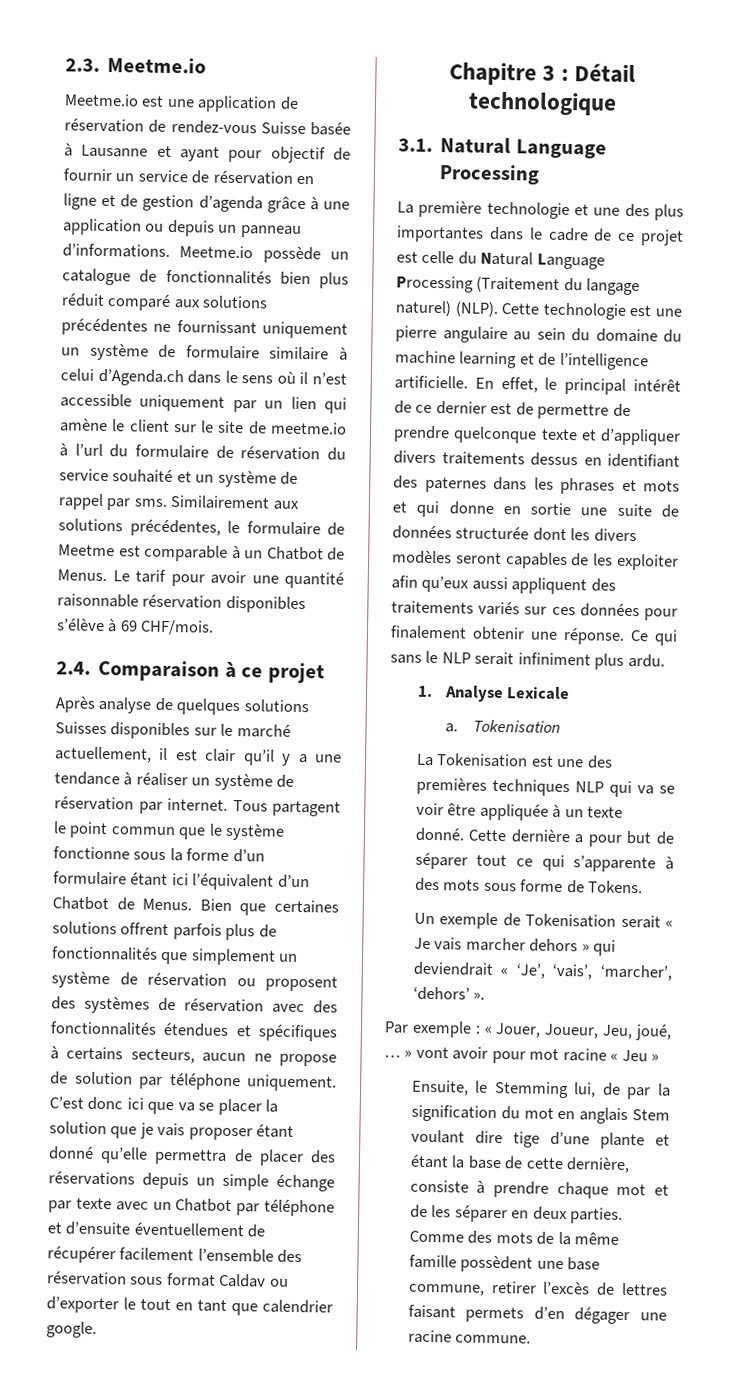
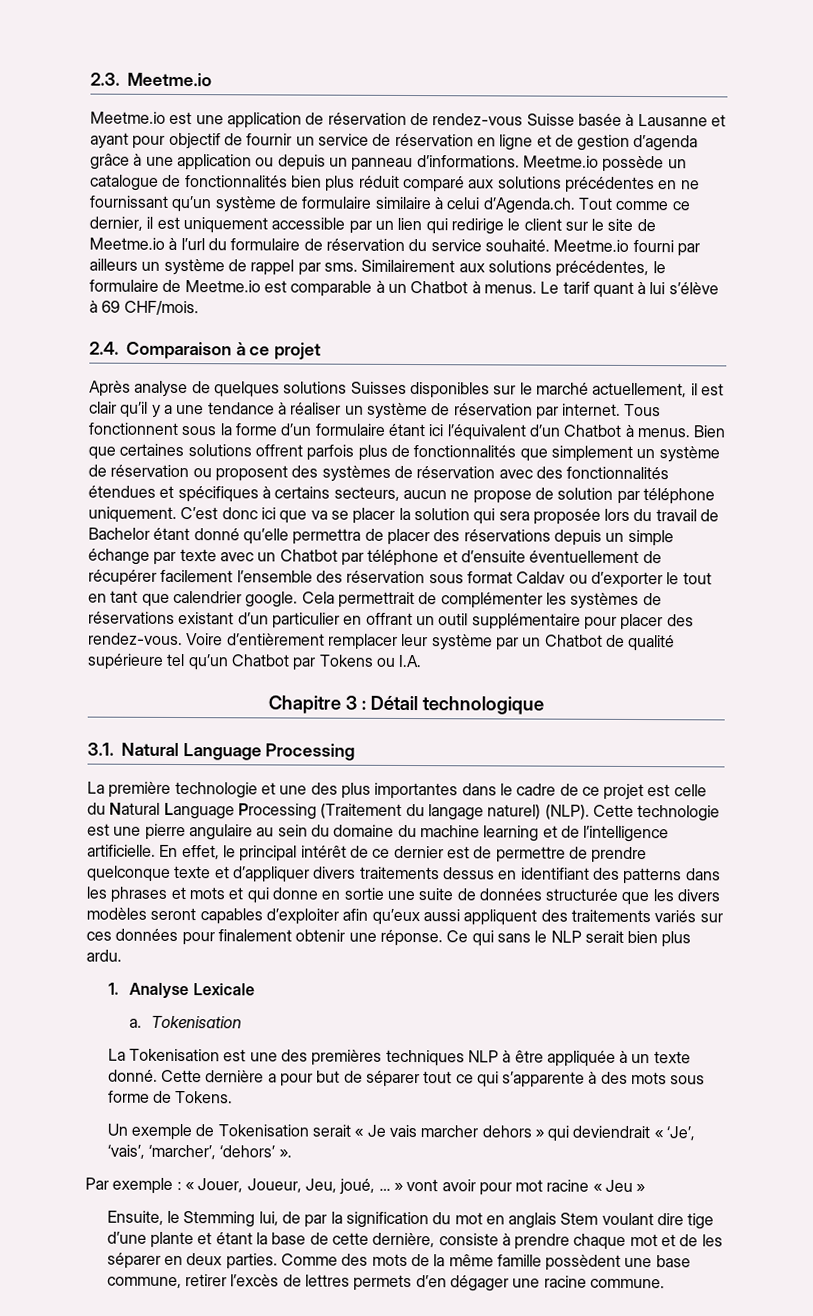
(148, 327) none -> [658,180,678,190] en
[262,321,348,339] [61,347,80,356] uniquement un -> [171,195,213,213] qu’un
[97,368,348,387] [60,393,226,412] d’Agenda.ch dans le sens où il n’est accessible uniquement -> [482,197,690,214] [89,216,346,234] d’Agenda.ch. Tout comme ce dernier, il est uniquement accessible
[59,418,108,433] amène -> [450,218,504,235] redirige
[269,421,347,435] meetme.io -> [89,237,165,250] Meetme.io
[112,469,192,484] souhaité et -> [484,239,700,257] [89,258,138,271] souhaité. Meetme.io fourni par ailleurs
[58,544,115,557] Meetme -> [184,280,261,293] Meetme.io
[327,547,345,561] [57,569,344,589] [57,593,306,614] de Menus. Le tarif pour avoir une quantité raisonnable réservation disponibles -> [471,281,666,298] à menus. Le tarif quant à lui
[272,800,341,817] [53,821,286,841] [53,846,130,860] partagent le point commun que le système fonctionne -> [88,422,179,436] fonctionnent
[116,897,193,911] de Menus. -> [624,424,691,438] à menus.
[110,1122,253,1141] que je vais proposer -> [473,508,720,525] [88,527,150,540] qui sera proposée lors du travail de Bachelor
(97, 1329) none -> [301,591,662,610] [88,611,694,631] [88,632,676,652] [87,653,423,671] Cela permettrait de complémenter les systèmes de réservations existant d’un particulier en offrant un outil supplémentaire pour placer des rendez-vous. Voire d’entièrement remplacer leur système par un Chatbot de qualité supérieure tel qu’un Chatbot par Tokens ou I.A.
[424,476,487,493] paternes -> [623,867,683,885] patterns
[532,527,567,542] dont -> [621,891,650,906] que
[571,553,679,571] de les exploiter -> [265,908,339,925] d’exploiter
[517,652,591,666] infiniment -> [627,930,659,944] bien
[608,780,675,798] [415,802,444,816] qui va se voir -> [502,1050,512,1063] à
[407,1304,456,1319] faisant -> (350, 1280) none

